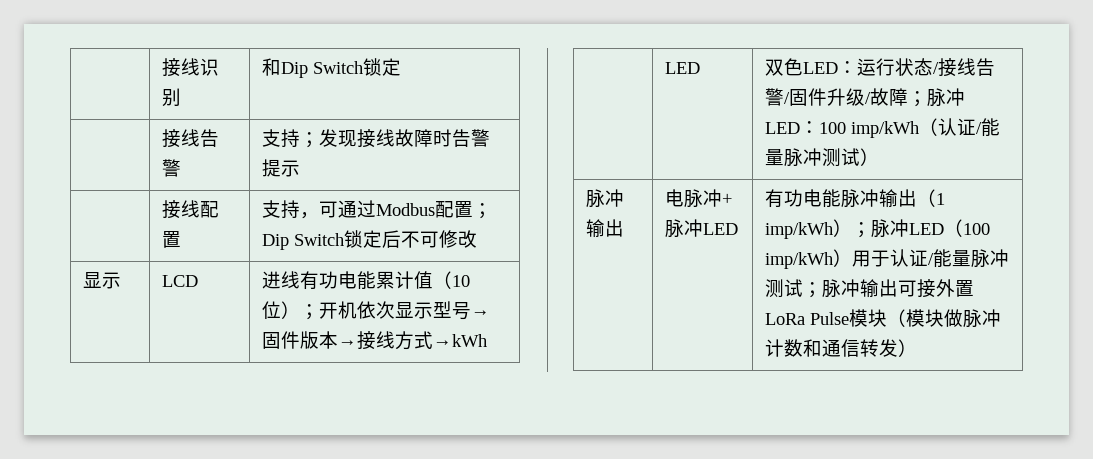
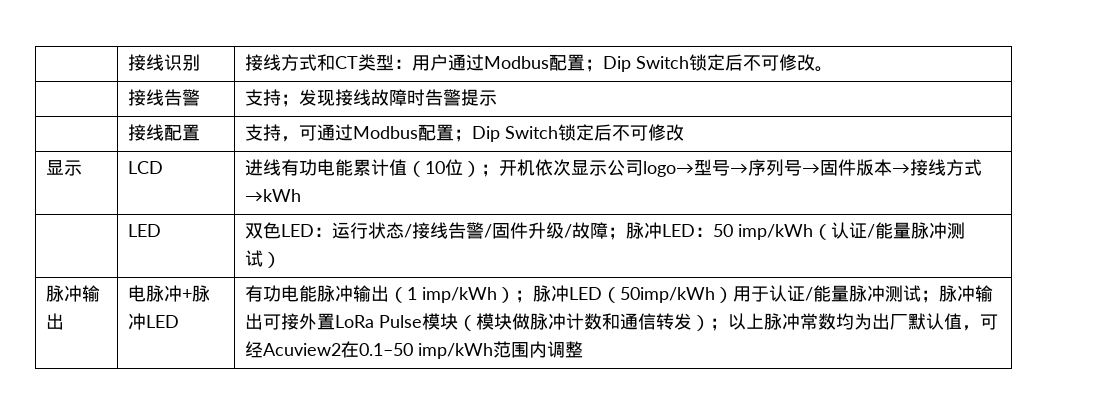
[261,58,401,78] 和Dip Switch锁定 -> [245,54,834,72] 接线方式和CT类型：用户通过Modbus配置；Dip Switch锁定后不可修改。
[432,301,452,318] 型 -> [607,159,785,177] 公司logo→型号→序列
[818,122,846,134] 100 -> [713,224,734,237] 50
[962,223,990,235] [764,252,833,269] 100 imp/kWh -> [620,287,716,303] 50imp/kWh
(917, 348) none -> [710,313,999,331] [245,341,584,359] ；以上脉冲常数均为出厂默认值，可经Acuview2在0.1–50 imp/kWh范围内调整

